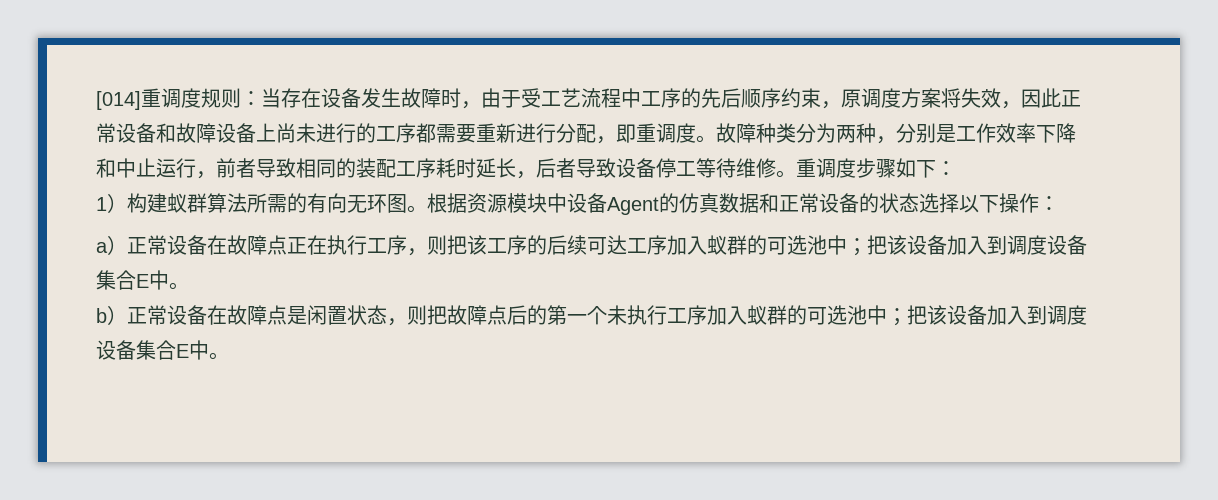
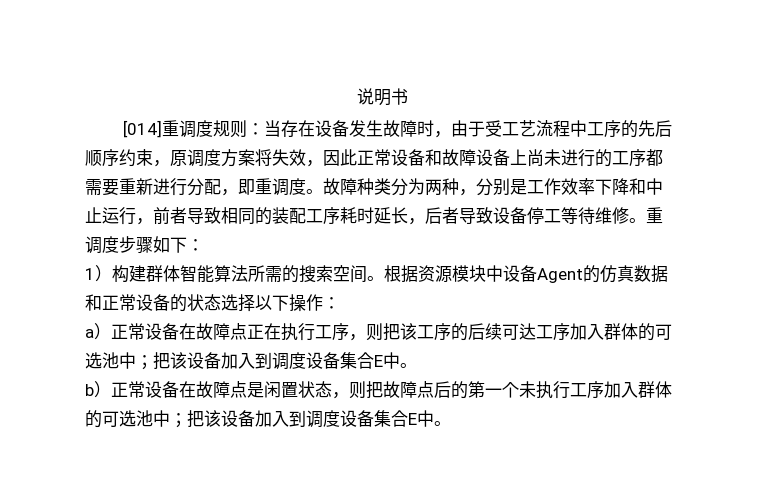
(96, 100) none -> [356,88,408,106] 说明书 //
[167,193,207,213] 蚁群 -> [146,265,214,283] 群体智能
[307,193,407,213] 有向无环图 -> [299,265,367,283] 搜索空间
[707,235,747,255] 蚁群 -> [604,323,638,340] 群体
[747,305,787,325] 蚁群 -> [638,381,672,398] 群体

